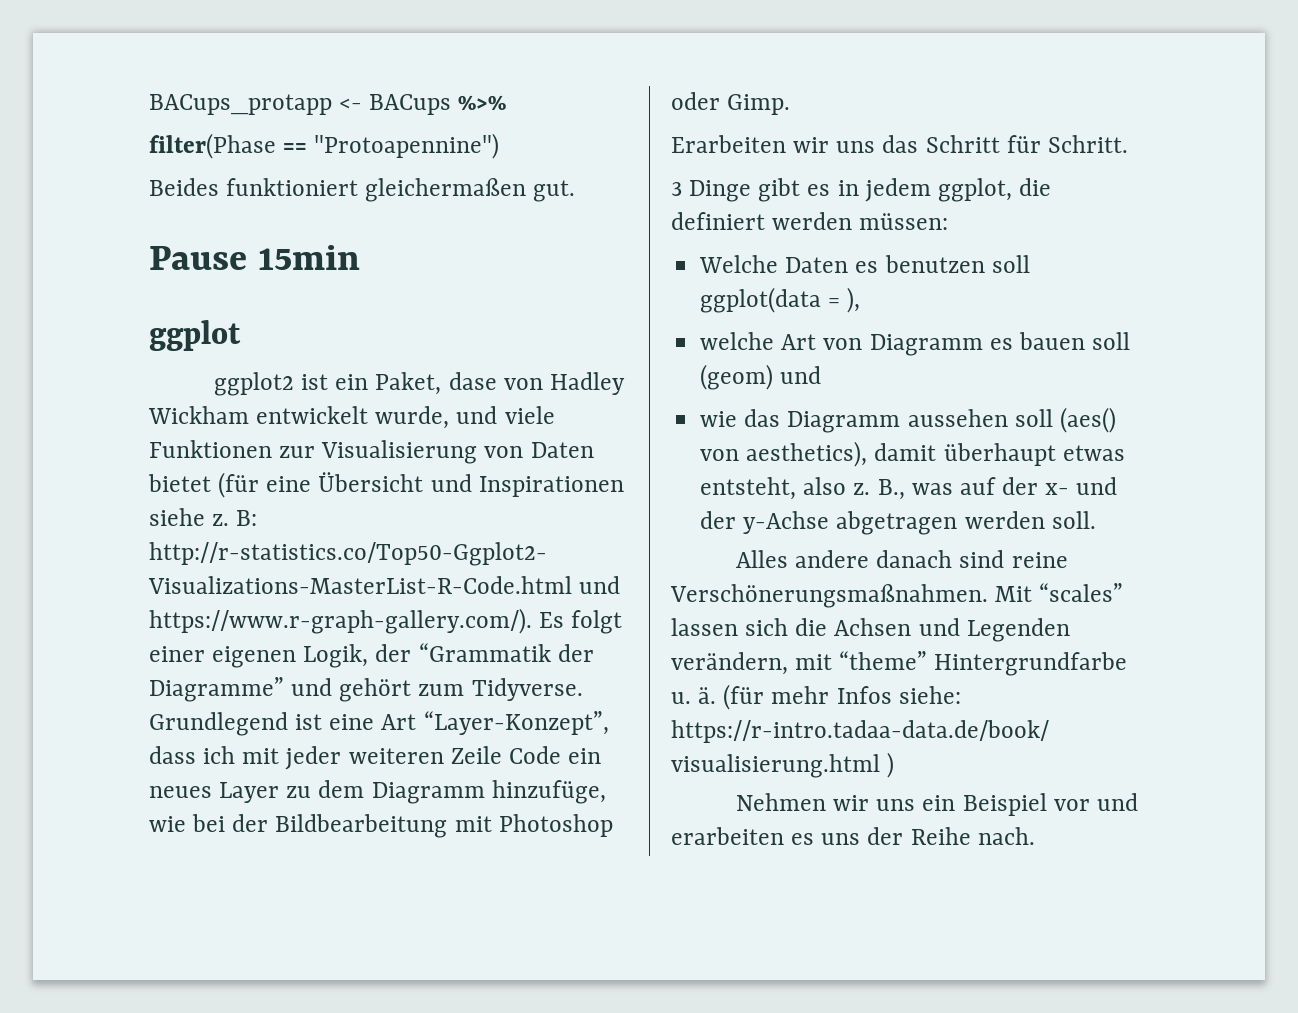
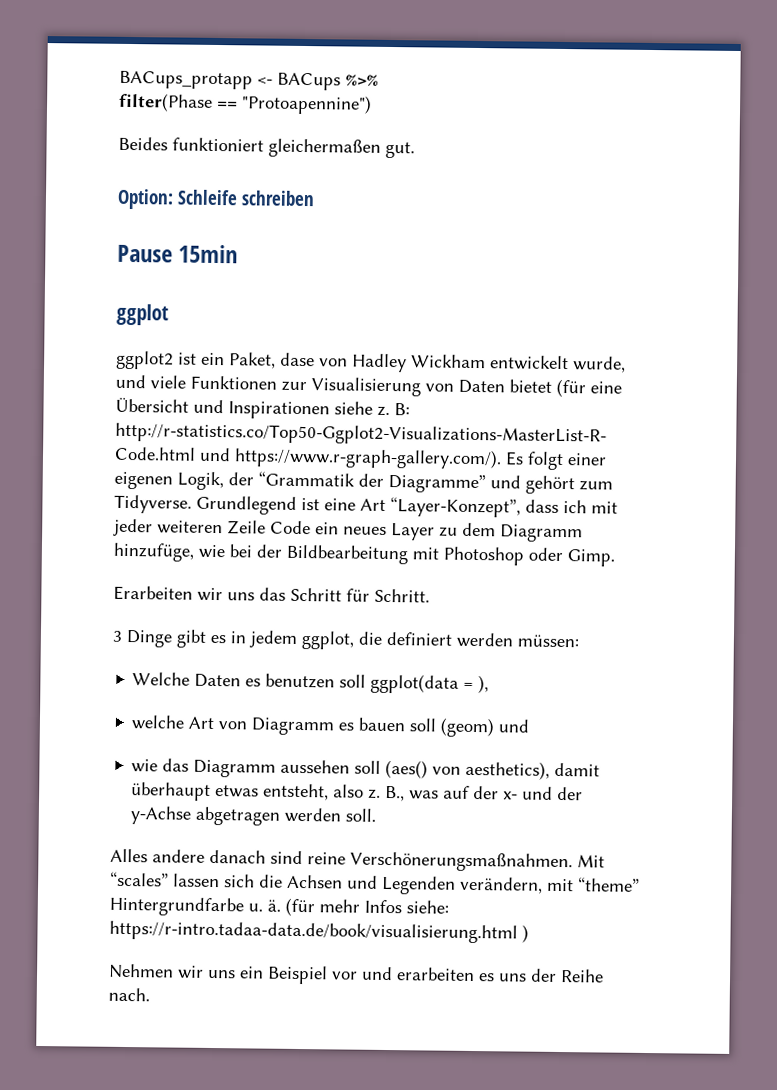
(576, 191) none -> [117,188,316,210] // Option: Schleife schreiben

